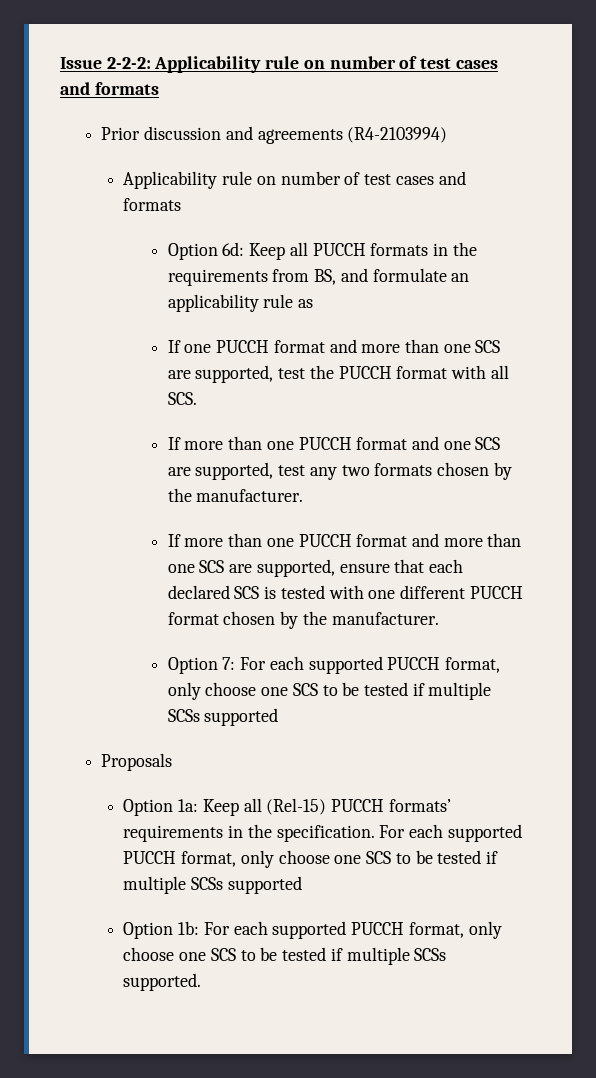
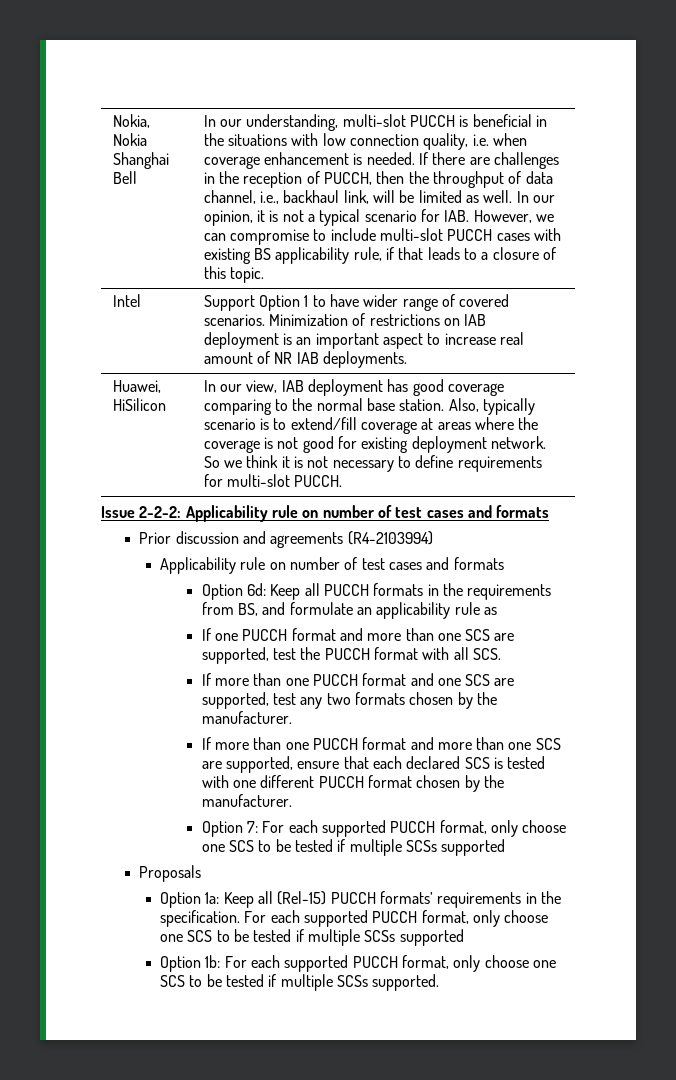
(60, 63) none -> [112,114,150,128] [112,133,147,146] [112,152,169,169] [112,171,137,184] [203,114,548,131] [203,133,528,150] [203,152,560,169] [203,171,553,188] [203,190,556,204] [203,209,555,226] [203,228,562,245] [203,247,557,264] [203,266,265,283] [112,294,141,307] [203,294,510,311] [203,313,487,326] [203,332,525,349] [203,351,408,368] [112,380,161,393] [112,398,166,411] [203,379,505,396] [203,398,536,415] [203,417,539,434] [203,436,547,453] [203,455,542,472] [203,474,343,487] Nokia, Nokia Shanghai Bell | In our understanding, multi-slot PUCCH is beneficial in the situations with low connection quality, i.e. when coverage enhancement is needed. If there are challenges in the reception of PUCCH, then the throughput of data channel, i.e., backhaul link, will be limited as well. In our opinion, it is not a typical scenario for IAB. However, we can compromise to include multi-slot PUCCH cases with existing BS applicability rule, if that leads to a closure of this topic. // Intel | Support Option 1 to have wider range of covered scenarios. Minimization of restrictions on IAB deployment is an important aspect to increase real amount of NR IAB deployments. // Huawei, HiSilicon | In our view, IAB deployment has good coverage comparing to the normal base station. Also, typically scenario is to extend/fill coverage at areas where the coverage is not good for existing deployment network. So we think it is not necessary to define requirements for multi-slot PUCCH. //

